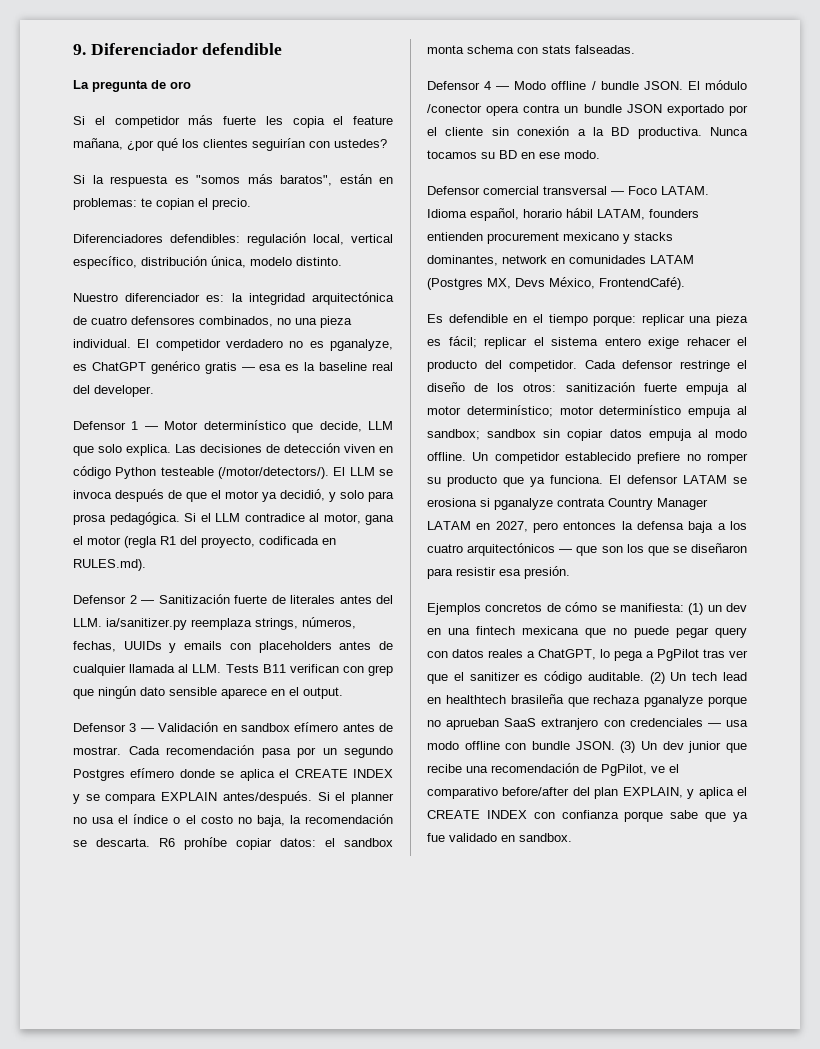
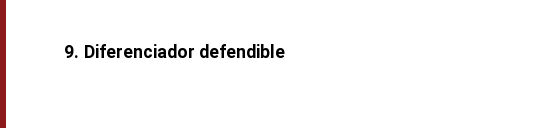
[73,80,191,92] [73,115,393,128] [73,138,387,151] [73,174,393,187] [73,198,251,210] [73,233,393,246] [73,256,342,269] [73,292,394,305] [73,316,352,328] [73,339,393,351] [73,361,393,374] [73,385,154,397] [73,420,393,433] [73,443,393,456] [73,466,393,479] [73,489,394,502] [73,512,394,525] [73,536,336,548] [73,559,146,571] [73,594,393,604] [73,617,356,630] [73,641,393,653] [73,664,393,676] [73,686,343,699] [73,722,393,732] [73,745,393,758] [73,768,393,781] [73,791,394,804] [73,814,393,827] [73,837,393,850] [427,45,635,54] [427,80,747,90] [427,104,748,116] [427,126,748,139] [427,150,600,159] [427,186,709,195] [427,208,699,221] [427,232,673,244] [427,255,694,266] [427,277,685,290] [427,314,748,326] [427,336,747,349] [427,360,747,372] [427,382,747,395] [427,405,747,418] [427,429,747,441] [427,452,748,464] [427,475,747,487] [427,498,708,510] [427,521,747,533] [427,543,747,556] [427,566,570,579] [427,602,747,615] [427,626,747,638] [427,649,748,661] [427,671,747,684] [427,694,747,707] [427,718,748,730] [427,741,747,753] [427,763,679,776] [427,787,747,799] [427,810,748,822] [427,833,572,842] // La pregunta de oro // Si el competidor más fuerte les copia el feature mañana, ¿por qué los clientes seguirían con ustedes? // Si la respuesta es "somos más baratos", están en problemas: te copian el precio. // Diferenciadores defendibles: regulación local, vertical específico, distribución única, modelo distinto. // Nuestro diferenciador es: la integridad arquitectónica de cuatro defensores combinados, no una pieza individual. El competidor verdadero no es pganalyze, es ChatGPT genérico gratis — esa es la baseline real del developer. // Defensor 1 — Motor determinístico que decide, LLM que solo explica. Las decisiones de detección viven en código Python testeable (/motor/detectors/). El LLM se invoca después de que el motor ya decidió, y solo para prosa pedagógica. Si el LLM contradice al motor, gana el motor (regla R1 del proyecto, codificada en RULES.md). // Defensor 2 — Sanitización fuerte de literales antes del LLM. ia/sanitizer.py reemplaza strings, números, fechas, UUIDs y emails con placeholders antes de cualquier llamada al LLM. Tests B11 verifican con grep que ningún dato sensible aparece en el output. // Defensor 3 — Validación en sandbox efímero antes de mostrar. Cada recomendación pasa por un segundo Postgres efímero donde se aplica el CREATE INDEX y se compara EXPLAIN antes/después. Si el planner no usa el índice o el costo no baja, la recomendación se descarta. R6 prohíbe copiar datos: el sandbox monta schema con stats falseadas. // Defensor 4 — Modo offline / bundle JSON. El módulo /conector opera contra un bundle JSON exportado por el cliente sin conexión a la BD productiva. Nunca tocamos su BD en ese modo. // Defensor comercial transversal — Foco LATAM. Idioma español, horario hábil LATAM, founders entienden procurement mexicano y stacks dominantes, network en comunidades LATAM (Postgres MX, Devs México, FrontendCafé). // Es defendible en el tiempo porque: replicar una pieza es fácil; replicar el sistema entero exige rehacer el producto del competidor. Cada defensor restringe el diseño de los otros: sanitización fuerte empuja al motor determinístico; motor determinístico empuja al sandbox; sandbox sin copiar datos empuja al modo offline. Un competidor establecido prefiere no romper su producto que ya funciona. El defensor LATAM se erosiona si pganalyze contrata Country Manager LATAM en 2027, pero entonces la defensa baja a los cuatro arquitectónicos — que son los que se diseñaron para resistir esa presión. // Ejemplos concretos de cómo se manifiesta: (1) un dev en una fintech mexicana que no puede pegar query con datos reales a ChatGPT, lo pega a PgPilot tras ver que el sanitizer es código auditable. (2) Un tech lead en healthtech brasileña que rechaza pganalyze porque no aprueban SaaS extranjero con credenciales — usa modo offline con bundle JSON. (3) Un dev junior que recibe una recomendación de PgPilot, ve el comparativo before/after del plan EXPLAIN, y aplica el CREATE INDEX con confianza porque sabe que ya fue validado en sandbox. -> (286, 51) none

